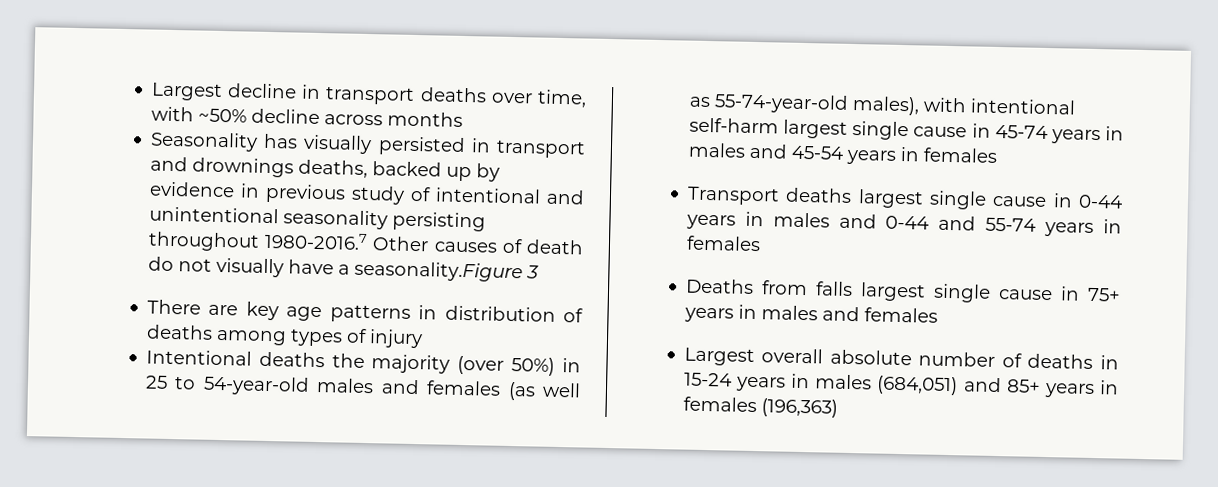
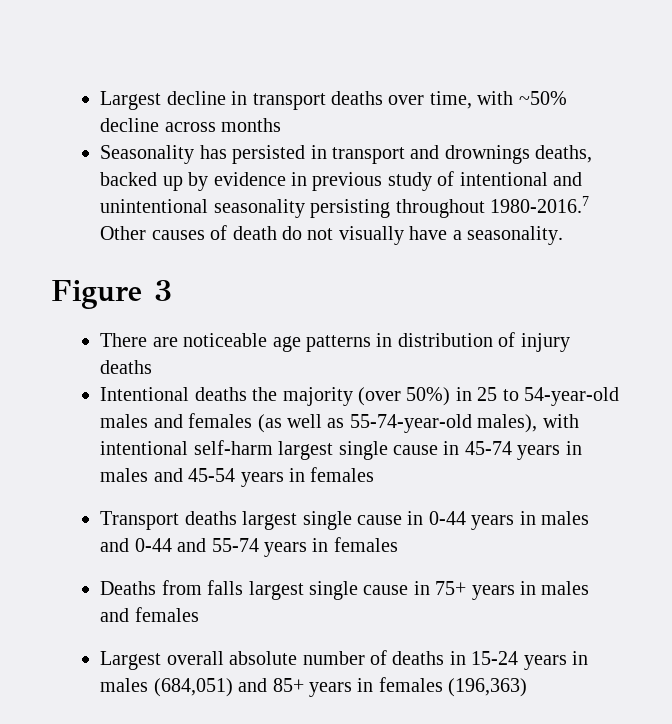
[303,134,373,155] visually -> (227, 152) none
[353,260,523,283] seasonality.Figure -> [466,226,563,245] [51,280,142,309] seasonality. // Figure
[245,301,279,321] key -> [183,333,268,347] noticeable
[145,324,423,349] deaths among types of injury -> [520,333,570,352] [100,360,153,374] injury deaths

